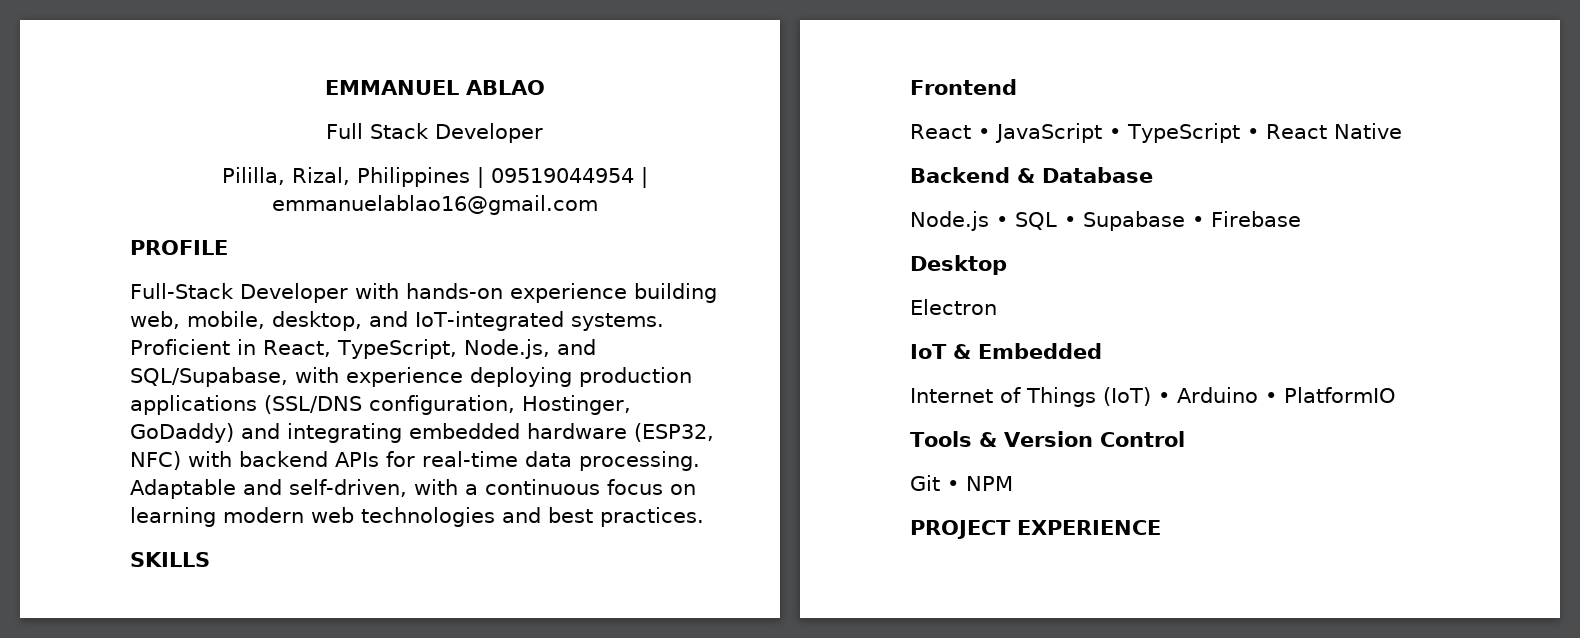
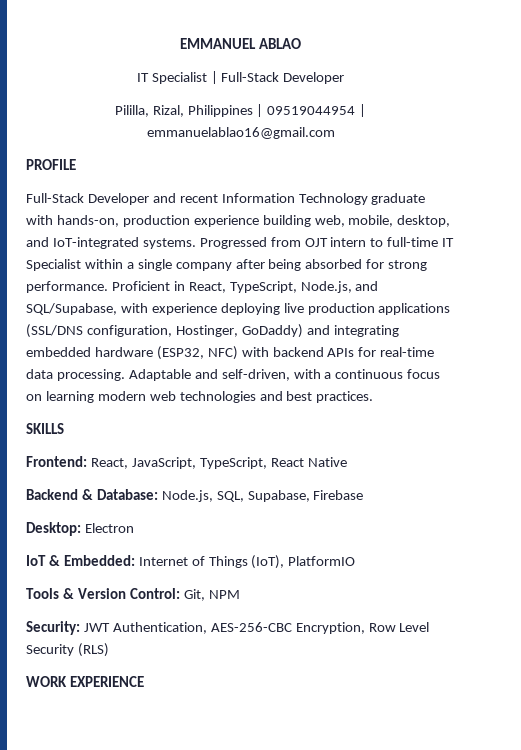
[326,123,429,139] Full Stack -> [136,71,280,84] IT Specialist | Full-Stack
[354,283,503,299] with hands-on -> [152,193,426,205] [26,215,190,227] and recent Information Technology graduate with hands-on, production
(664, 322) none -> [199,237,455,249] [26,259,428,271] [26,281,108,293] Progressed from OJT intern to full-time IT Specialist within a single company after being absorbed for strong performance.
(572, 377) none -> [283,303,304,313] live
[910,79,1017,95] [910,123,1402,143] [910,167,1153,183] [910,211,1204,231] Frontend // React • JavaScript • TypeScript • React Native // Backend & Database // Node.js • SQL • Supabase • -> [26,456,347,469] [26,489,310,502] Frontend: React, JavaScript, TypeScript, React Native // Backend & Database: Node.js, SQL, Supabase,
[910,255,1007,275] Desktop // -> [26,522,81,536] Desktop:
[978,343,1102,359] Embedded // -> [63,555,135,566] Embedded:
[1103,387,1277,406] (IoT) • Arduino • -> [251,555,285,569] (IoT),
[1099,431,1185,447] [910,475,1013,491] [910,520,1011,539] Control // Git • NPM // PROJECT -> [129,588,240,601] [26,621,430,635] [26,643,109,657] [26,676,67,687] Control: Git, NPM // Security: JWT Authentication, AES-256-CBC Encryption, Row Level Security (RLS) // WORK

